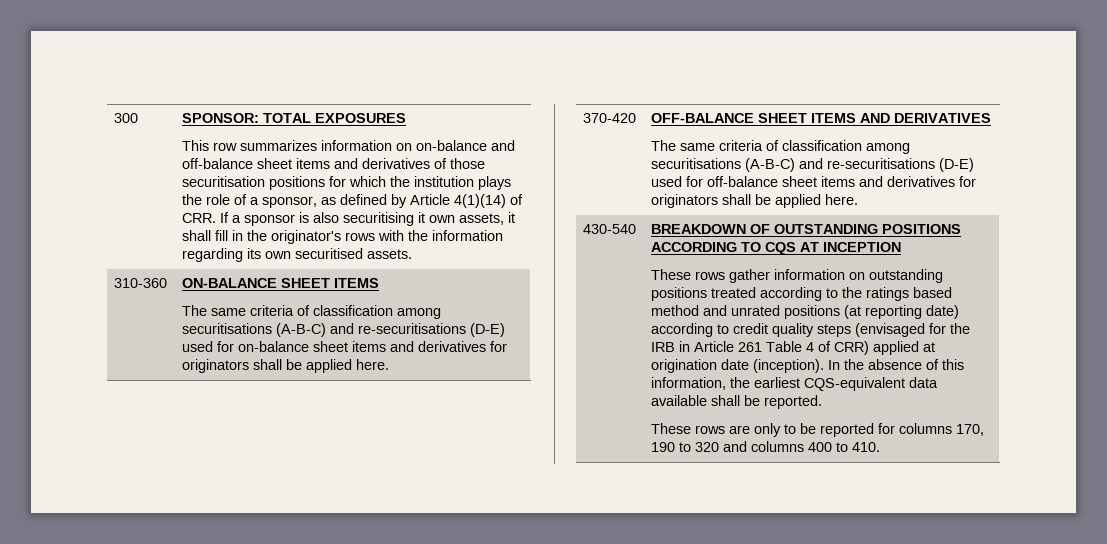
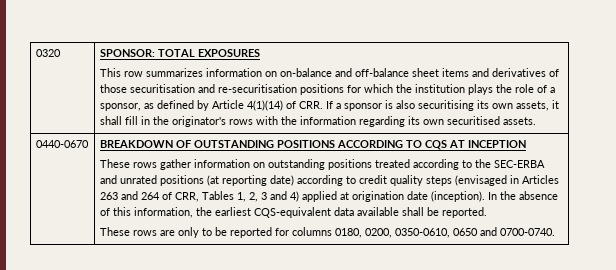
[114,113,139,123] 300 -> [35,49,61,57] 0320
(266, 181) none -> [197,84,297,93] and re-securitisation
[418,212,426,223] it -> [476,100,489,109] its
[114,278,168,288] [182,278,380,288] [182,305,442,319] [182,323,506,337] [182,341,508,352] [182,359,390,373] [583,113,637,123] [651,113,992,123] [651,140,911,154] [651,158,975,172] [651,176,977,187] [651,194,859,208] [583,224,637,234] 310-360 | ON-BALANCE SHEET ITEMS // The same criteria of classification among securitisations (A-B-C) and re-securitisations (D-E) used for on-balance sheet items and derivatives for originators shall be applied here. // 370-420 | OFF-BALANCE SHEET ITEMS AND DERIVATIVES // The same criteria of classification among securitisations (A-B-C) and re-securitisations (D-E) used for off-balance sheet items and derivatives for originators shall be applied here. // 430-540 -> [35,140,89,148] 0440-0670
[866,287,953,301] [651,305,700,316] ratings based method -> [493,160,545,168] SEC-ERBA
[929,323,971,334] [651,341,870,355] for the IRB in Article 261 Table 4 of CRR) -> [509,175,559,184] [99,191,299,202] in Articles 263 and 264 of CRR, Tables 1, 2, 3 and 4)
[956,424,985,436] [651,441,881,452] 170, 190 to 320 and columns 400 to 410. -> [334,227,555,238] 0180, 0200, 0350-0610, 0650 and 0700-0740.

